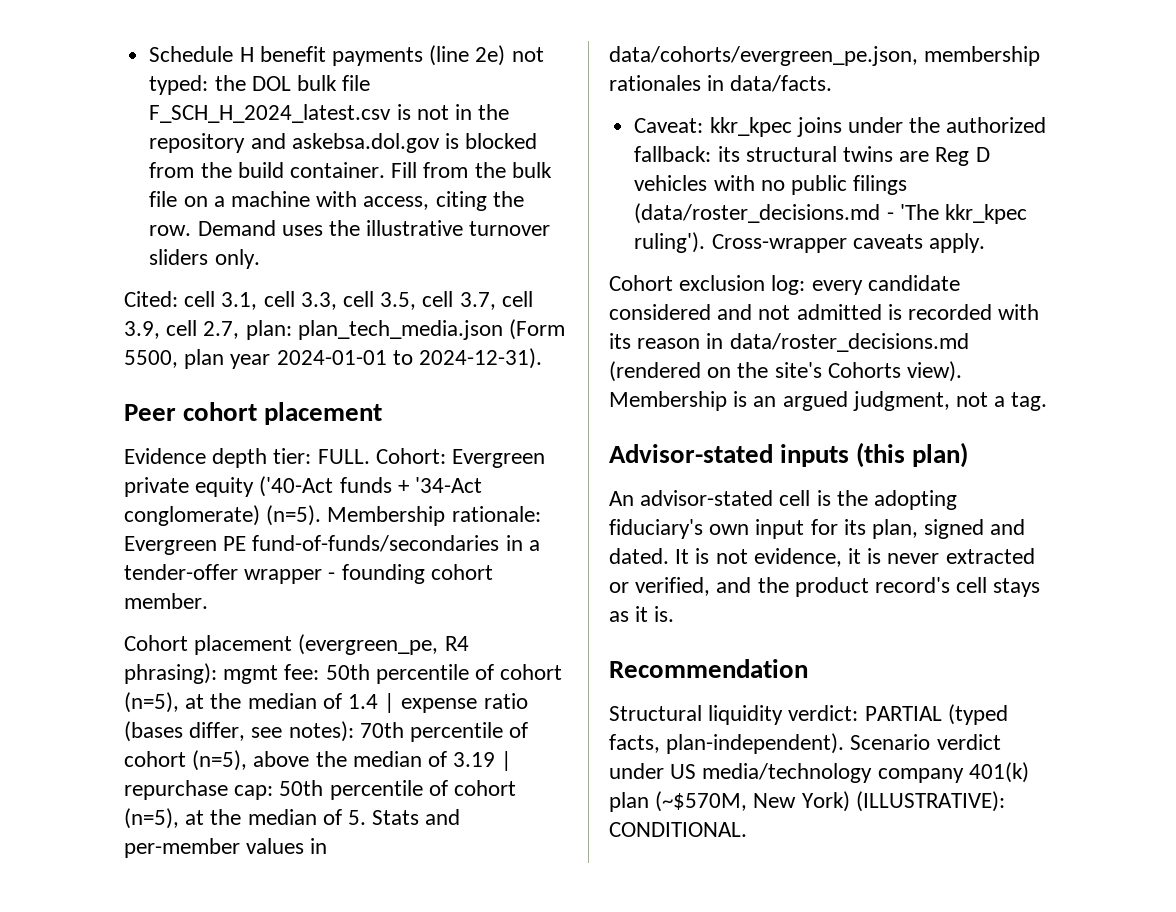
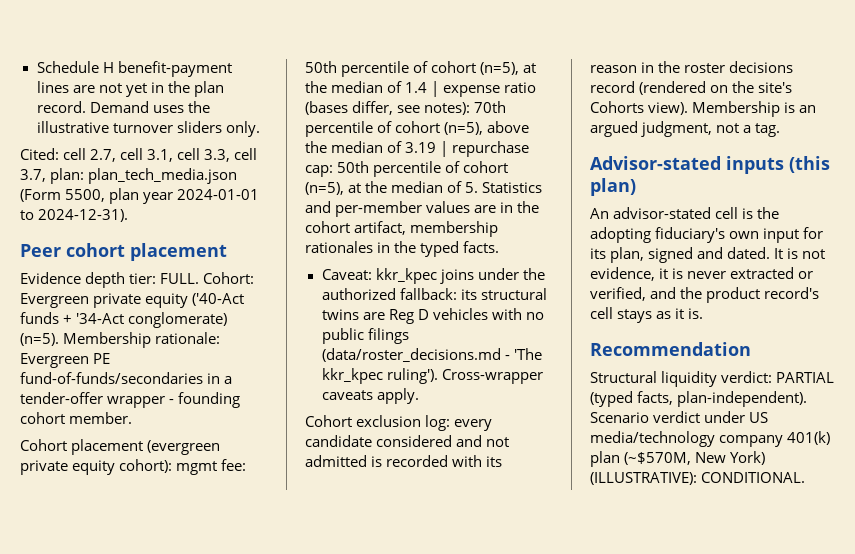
[259,45,544,66] [149,75,371,95] [149,104,510,123] [149,133,538,153] [149,162,552,178] [149,191,524,211] [149,225,192,236] benefit payments (line 2e) not typed: the DOL bulk file F_SCH_H_2024_latest.csv is not in the repository and askebsa.dol.gov is blocked from the build container. Fill from the bulk file on a machine with access, citing the row. -> [117,61,232,77] [36,81,224,97] [36,101,86,113] benefit-payment lines are not yet in the plan record.
(216, 299) none -> [90,148,144,162] 2.7, cell
[380,291,533,310] [124,320,240,339] 3.5, cell 3.7, cell 3.9, cell 2.7, -> [20,169,46,182] 3.7,
[298,634,469,655] [124,663,217,684] (evergreen_pe, R4 phrasing): -> [147,440,221,455] [20,459,173,475] (evergreen private equity cohort):
[372,810,420,825] Stats -> [482,182,543,193] Statistics
[310,838,328,854] [609,46,1041,66] [609,75,833,92] in data/cohorts/evergreen_pe.json, membership rationales in data/facts. -> [474,201,540,213] [305,221,499,237] [305,241,500,257] are in the cohort artifact, membership rationales in the typed facts.
[729,333,969,352] data/roster_decisions.md -> [658,61,794,73] [590,81,635,93] the roster decisions record

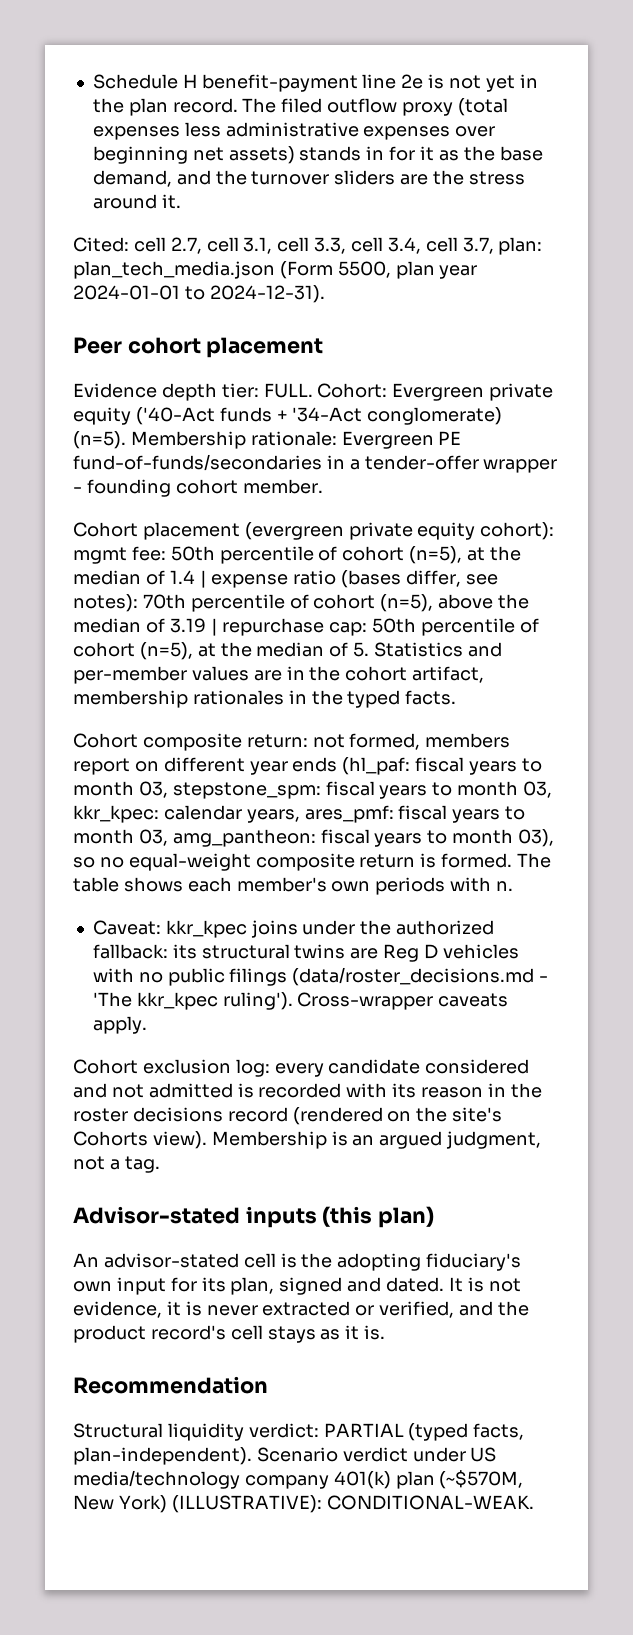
[36,81,95,93] lines are -> [362,74,445,89] line 2e is
[89,101,210,113] [36,121,260,137] Demand uses the illustrative turnover sliders only. -> [242,98,508,116] [92,122,496,140] [92,146,543,164] [92,170,525,187] [92,194,181,209] The filed outflow proxy (total expenses less administrative expenses over beginning net assets) stands in for it as the base demand, and the turnover sliders are the stress around it.
(258, 154) none -> [387,237,458,254] 3.4, cell
(500, 247) none -> [73,733,511,751] [73,757,542,775] [73,781,553,799] [73,805,526,823] [73,829,555,847] [73,853,552,871] [73,877,514,895] // Cohort composite return: not formed, members report on different year ends (hl_paf: fiscal years to month 03, stepstone_spm: fiscal years to month 03, kkr_kpec: calendar years, ares_pmf: fiscal years to month 03, amg_pantheon: fiscal years to month 03), so no equal-weight composite return is formed. The table shows each member's own periods with n.
[701,472,806,483] CONDITIONAL. -> [326,1495,534,1510] CONDITIONAL-WEAK.

